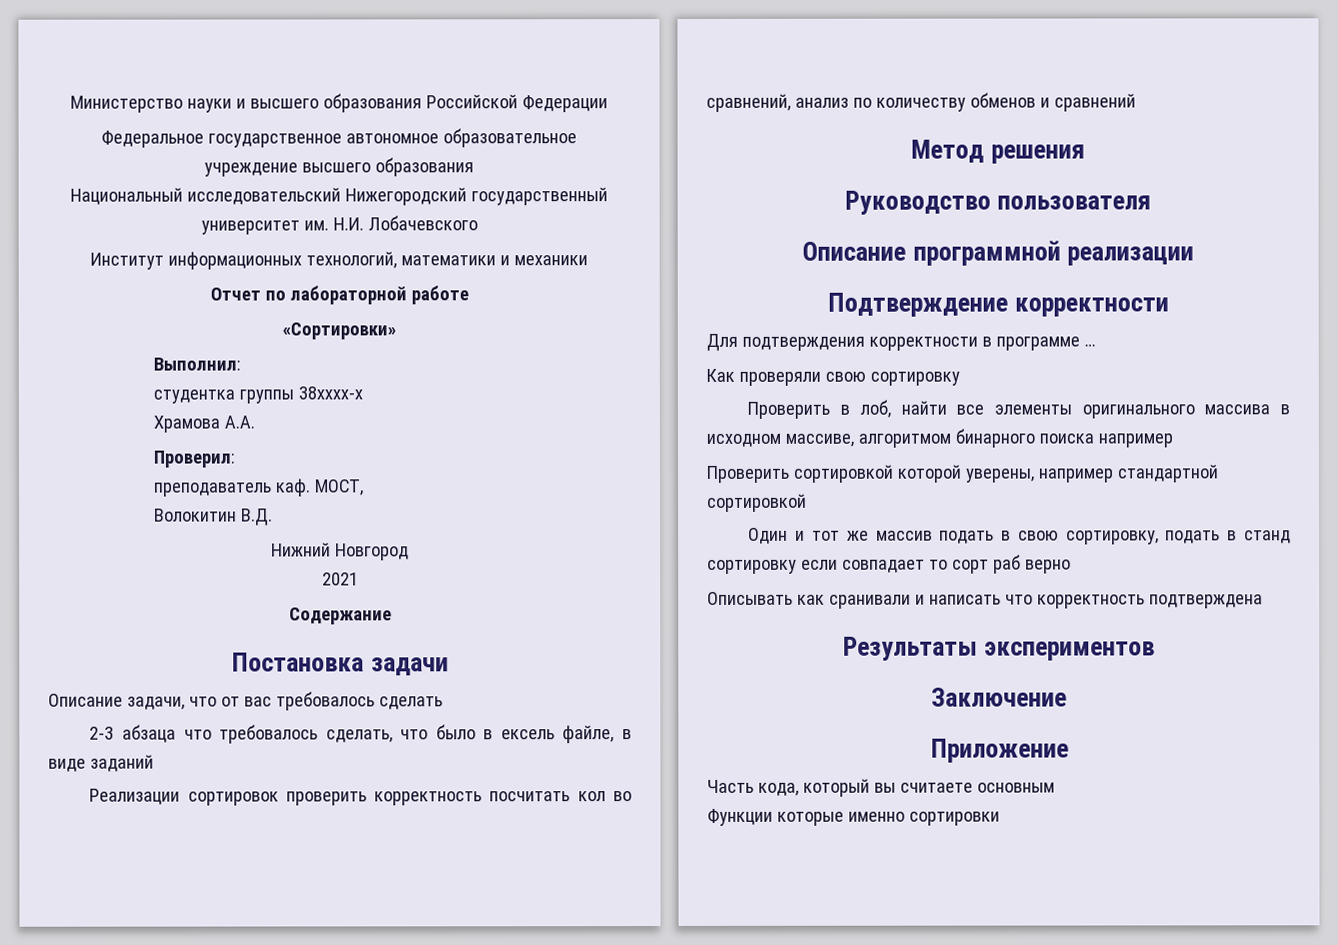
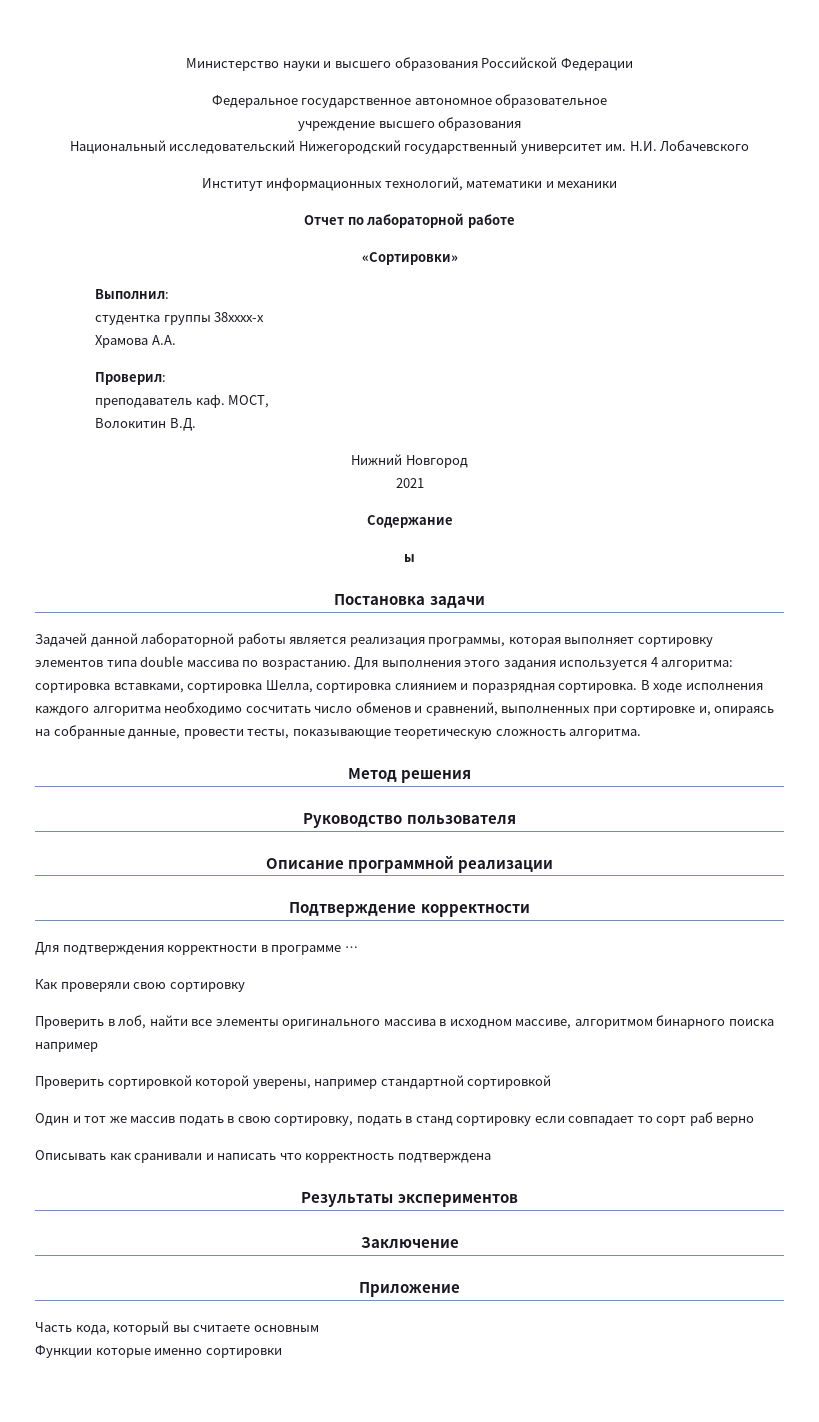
(392, 616) none -> [404,554,415,562] // ы
[48,691,443,711] [89,724,633,744] [48,754,154,772] [89,788,632,806] [706,92,1136,112] Описание задачи, что от вас требовалось сделать // 2-3 абзаца что требовалось сделать, что было в ексель файле, в виде заданий // Реализации сортировок проверить корректность посчитать кол во сравнений, анализ по количеству обменов и сравнений -> [35,633,713,647] [35,656,734,670] [35,680,763,693] [35,702,775,716] [35,725,642,739] Задачей данной лабораторной работы является реализация программы, которая выполняет сортировку элементов типа double массива по возрастанию. Для выполнения этого задания используется 4 алгоритма: сортировка вставками, сортировка Шелла, сортировка слиянием и поразрядная сортировка. В ходе исполнения каждого алгоритма необходимо сосчитать число обменов и сравнений, выполненных при сортировке и, опираясь на собранные данные, провести тесты, показывающие теоретическую сложность алгоритма.

